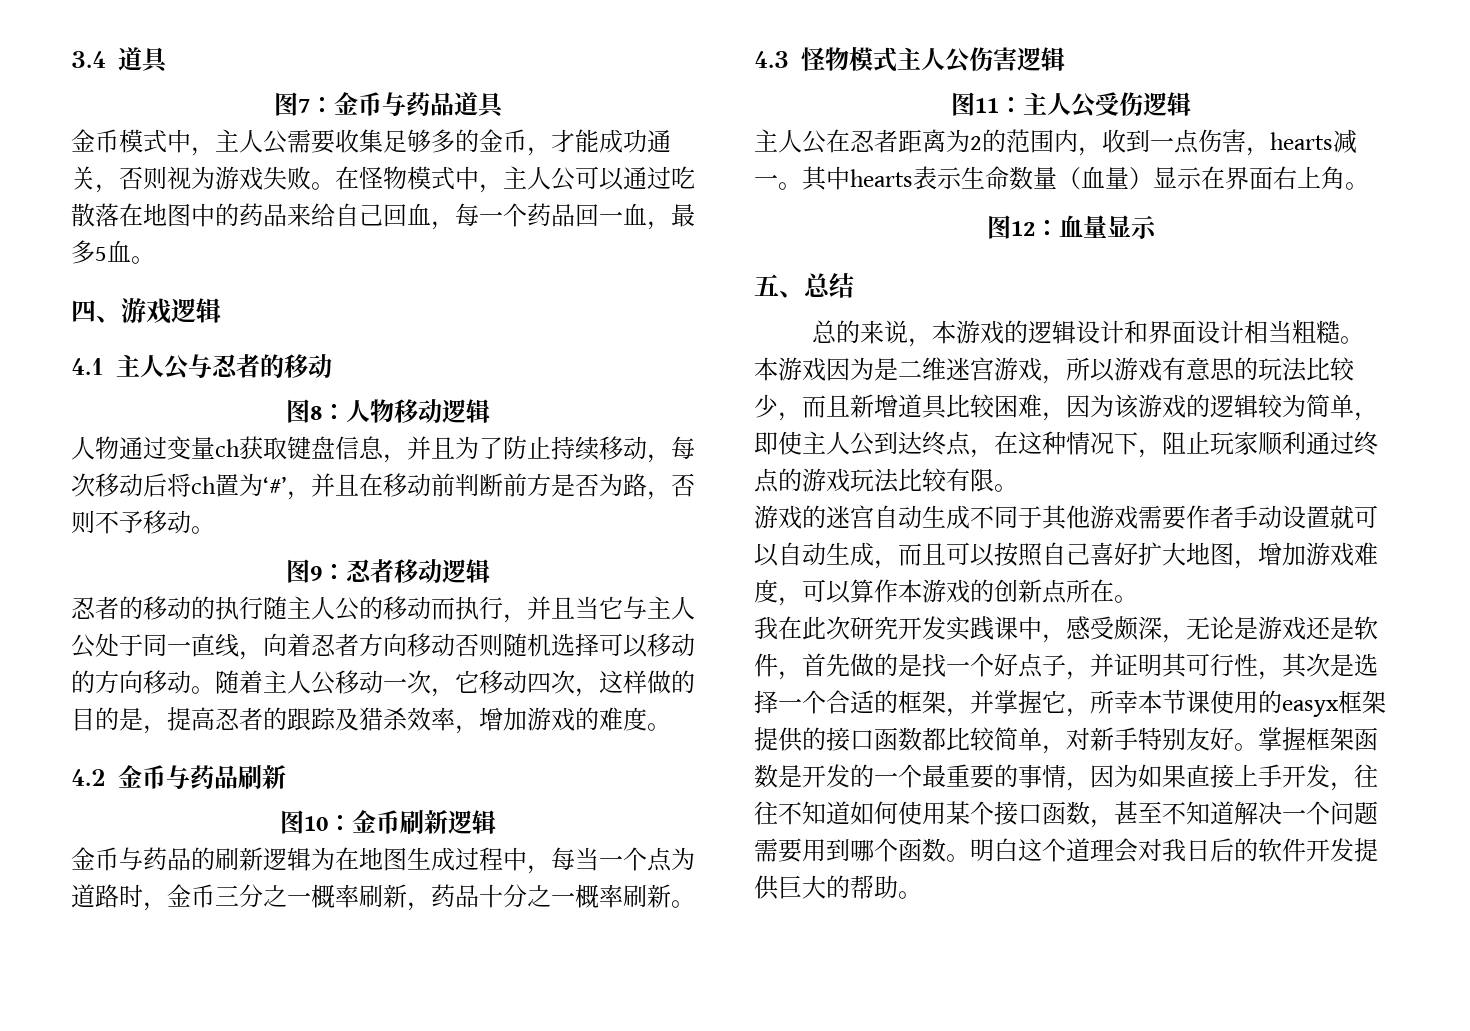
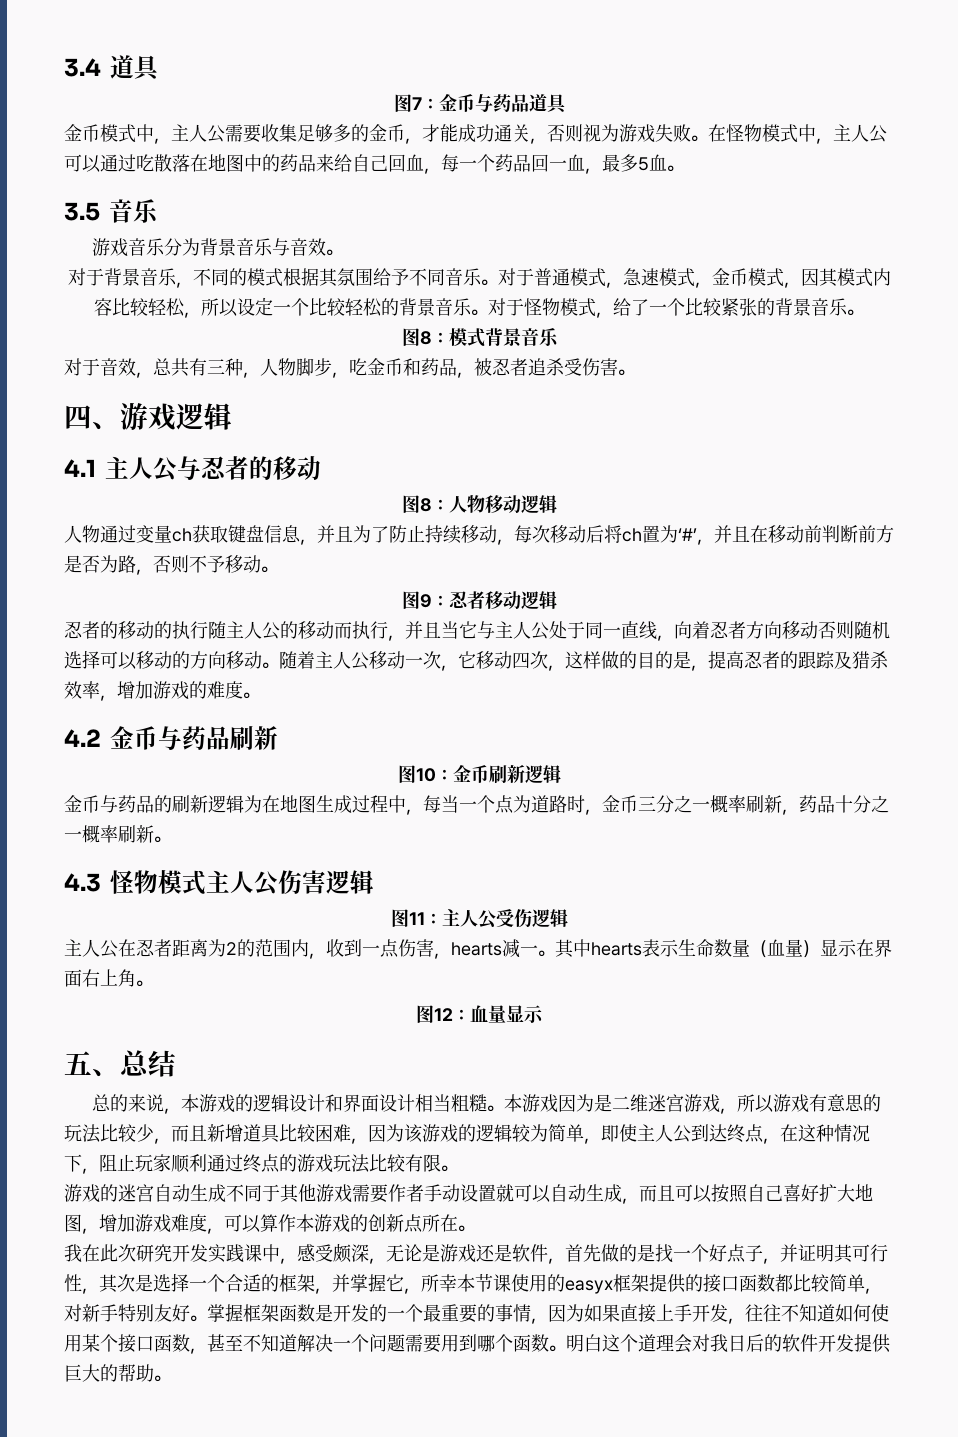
(155, 260) none -> [64,199,159,223] [92,238,344,257] [67,268,891,288] [94,297,864,318] [401,328,559,347] [64,358,635,378] // 3.5音乐 // 游戏音乐分为背景音乐与音效。 // 对于背景音乐，不同的模式根据其氛围给予不同音乐。对于普通模式，急速模式，金币模式，因其模式内容比较轻松，所以设定一个比较轻松的背景音乐。对于怪物模式，给了一个比较紧张的背景音乐。 // 图8：模式背景音乐 // 对于音效，总共有三种，人物脚步，吃金币和药品，被忍者追杀受伤害。

